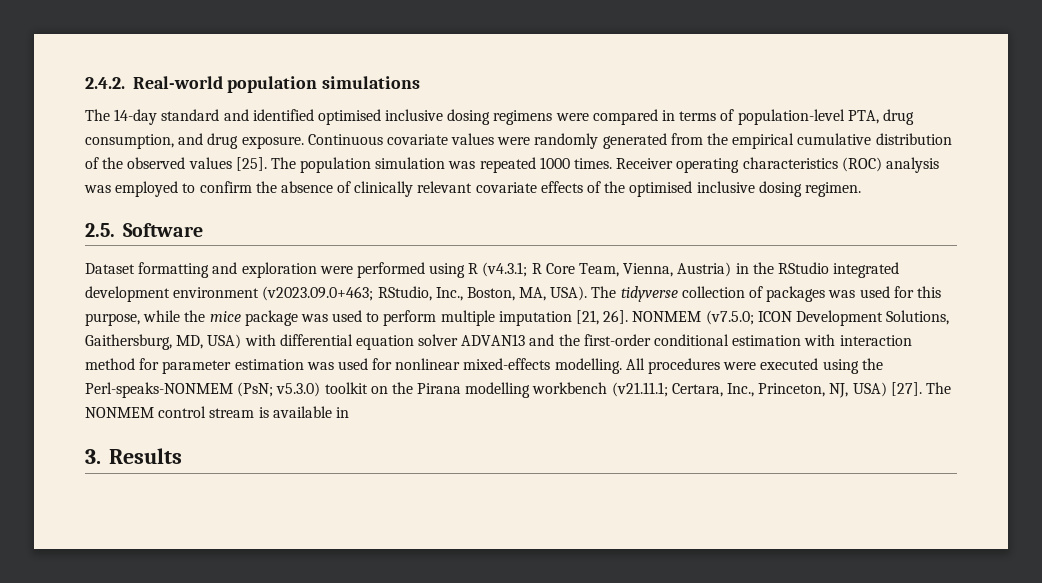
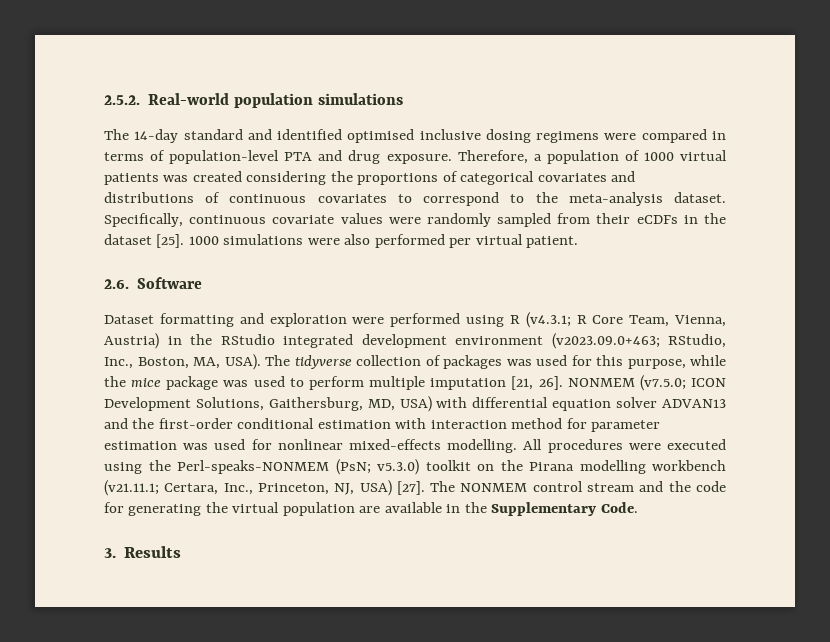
[85,77,125,89] 2.4.2. -> [104,95,140,105] 2.5.2.
[847,109,914,125] [85,133,952,149] [85,157,939,173] [84,181,861,197] [85,223,115,237] PTA, drug consumption, and drug exposure. Continuous covariate values were randomly generated from the empirical cumulative distribution of the observed values [25]. The population simulation was repeated 1000 times. Receiver operating characteristics (ROC) analysis was employed to confirm the absence of clinically relevant covariate effects of the optimised inclusive dosing regimen. // 2.5. -> [284,150,728,164] [104,171,636,185] [104,192,726,206] [104,213,726,227] [104,234,579,248] [104,279,129,289] PTA and drug exposure. Therefore, a population of 1000 virtual patients was created considering the proportions of categorical covariates and distributions of continuous covariates to correspond to the meta-analysis dataset. Specifically, continuous covariate values were randomly sampled from their eCDFs in the dataset [25]. 1000 simulations were also performed per virtual patient. // 2.6.
[258,407,269,418] is -> [639,481,726,492] [104,502,381,516] and the code for generating the virtual population are
(349, 412) none -> [464,502,638,516] the Supplementary Code.

